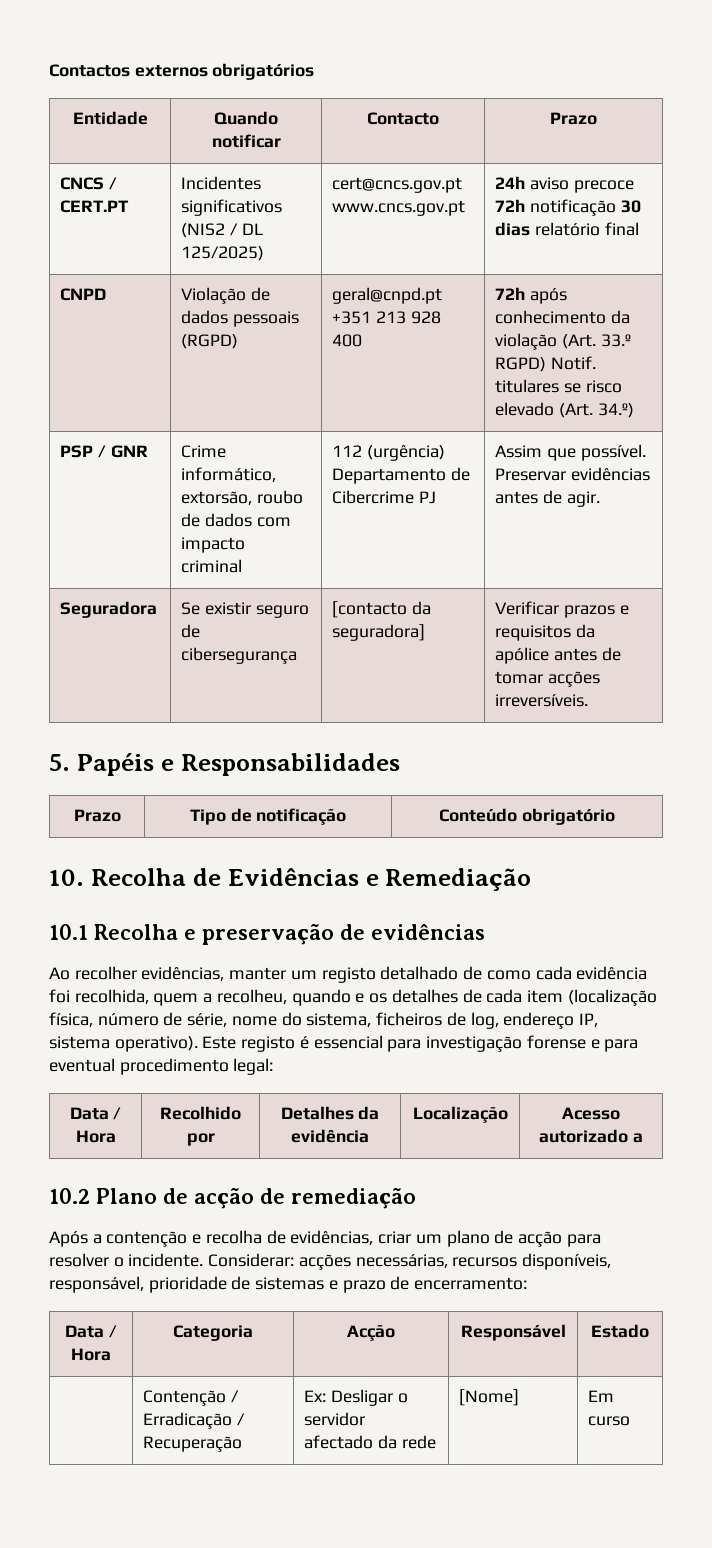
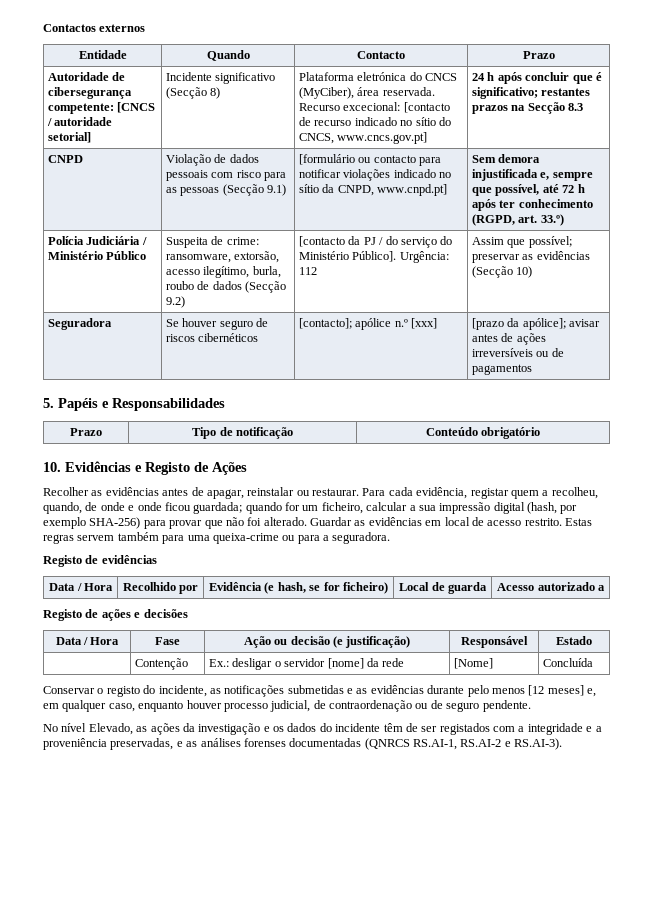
[212,63,315,80] obrigatórios -> (146, 28) none
[211,134,281,148] notificar -> (250, 55) none
[60,177,118,190] [60,200,130,213] [181,176,262,190] [181,199,283,216] [181,223,263,238] [181,246,265,261] [332,177,463,193] [332,200,466,216] [495,176,634,193] [495,199,641,216] [495,222,639,236] CNCS / CERT.PT | Incidentes significativos (NIS2 / DL 125/2025) | cert@cncs.gov.pt www.cncs.gov.pt | 24h aviso precoce 72h notificação 30 dias relatório final -> [48,72,126,81] [48,87,133,99] [48,102,156,114] [47,117,113,126] [48,132,92,143] [166,72,276,84] [166,87,221,99] [299,72,458,81] [299,87,435,99] [299,102,450,113] [299,117,451,126] [299,132,428,144] [472,72,602,84] [472,87,591,99] [472,102,584,114] Autoridade de cibersegurança competente: [CNCS / autoridade setorial] | Incidente significativo (Secção 8) | Plataforma eletrónica do CNCS (MyCiber), área reservada. Recurso excecional: [contacto de recurso indicado no sítio do CNCS, www.cncs.gov.pt] | 24 h após concluir que é significativo; restantes prazos na Secção 8.3
[181,334,239,349] [332,287,443,304] [332,311,441,324] [332,334,363,347] [495,287,568,304] [495,310,631,324] [495,333,631,350] [495,356,597,372] [495,379,622,393] [495,402,634,418] [60,445,148,458] [181,445,227,458] [181,467,277,482] [181,490,304,505] [181,513,291,527] [181,537,246,553] [181,559,243,573] [332,445,446,461] [332,467,471,484] [332,490,437,504] [495,444,646,461] [495,467,651,481] [495,490,600,507] (RGPD) | geral@cnpd.pt +351 213 928 400 | 72h após conhecimento da violação (Art. 33.º RGPD) Notif. titulares se risco elevado (Art. 34.º) // PSP / GNR | Crime informático, extorsão, roubo de dados com impacto criminal | 112 (urgência) Departamento de Cibercrime PJ | Assim que possível. Preservar evidências antes de agir. -> [211,170,287,181] [166,184,287,196] [299,154,442,166] [299,169,452,181] [299,184,448,196] [472,154,541,163] [472,169,593,181] [472,184,585,196] [472,199,593,211] [472,214,564,226] [48,236,147,245] [48,251,147,260] [166,236,259,248] [166,251,280,263] [166,266,281,278] [166,281,287,293] [166,296,186,308] [299,236,453,248] [299,251,449,263] [299,267,318,275] [472,236,572,248] [472,251,590,263] [472,266,533,278] com risco para as pessoas (Secção 9.1) | [formulário ou contacto para notificar violações indicado no sítio da CNPD, www.cnpd.pt] | Sem demora injustificada e, sempre que possível, até 72 h após ter conhecimento (RGPD, art. 33.º) // Polícia Judiciária / Ministério Público | Suspeita de crime: ransomware, extorsão, acesso ilegítimo, burla, roubo de dados (Secção 9.2) | [contacto da PJ / do serviço do Ministério Público]. Urgência: 112 | Assim que possível; preservar as evidências (Secção 10)
[205,602,252,615] existir -> [182,318,218,327] houver
[181,647,298,664] [332,601,432,618] [332,624,426,641] [495,601,629,618] [495,624,596,641] [495,647,621,664] [495,671,601,687] [495,694,589,707] cibersegurança | [contacto da seguradora] | Verificar prazos e requisitos da apólice antes de tomar acções irreversíveis. -> [166,333,259,342] [299,318,438,330] [472,318,601,330] [472,333,546,345] [472,348,564,357] [472,364,533,375] riscos cibernéticos | [contacto]; apólice n.º [xxx] | [prazo da apólice]; avisar antes de ações irreversíveis ou de pagamentos
[90,868,532,891] [49,923,485,945] [49,966,648,983] [49,989,657,1006] [49,1012,598,1029] [49,1035,639,1052] [49,1058,274,1075] Recolha de Evidências e Remediação // 10.1 Recolha e preservação de evidências // Ao recolher evidências, manter um registo detalhado de como cada evidência foi recolhida, quem a recolheu, quando e os detalhes de cada item (localização física, número de série, nome do sistema, ficheiros de log, endereço IP, sistema operativo). Este registo é essencial para investigação forense e para eventual procedimento legal: -> [65,461,247,475] [43,487,598,499] [43,502,578,514] [43,517,592,529] [43,532,391,544] [43,555,157,567] Evidências e Registo de Ações // Recolher as evidências antes de apagar, reinstalar ou restaurar. Para cada evidência, registar quem a recolheu, quando, de onde e onde ficou guardada; quando for um ficheiro, calcular a sua impressão digital (hash, por exemplo SHA-256) para provar que não foi alterado. Guardar as evidências em local de acesso restrito. Estas regras servem também para uma queixa-crime ou para a seguradora. // Registo de evidências
[280,1106,380,1120] [291,1129,369,1143] [412,1106,508,1123] [562,1107,620,1120] [539,1129,643,1143] [49,1187,416,1209] [49,1230,601,1247] [49,1253,612,1270] [49,1276,528,1293] [65,1325,117,1338] [71,1348,111,1361] [173,1325,253,1341] [347,1324,395,1341] [460,1324,566,1341] [591,1324,649,1338] [143,1390,240,1406] [143,1412,246,1429] [143,1436,243,1452] [304,1389,394,1406] Detalhes da evidência | Localização | Acesso autorizado a // 10.2 Plano de acção de remediação // Após a contenção e recolha de evidências, criar um plano de acção para resolver o incidente. Considerar: acções necessárias, recursos disponíveis, responsável, prioridade de sistemas e prazo de encerramento: // Data / Hora | Categoria | Acção | Responsável | Estado // | Contenção / Erradicação / Recuperação | Ex: Desligar -> [209,582,388,594] [399,582,487,594] [497,582,605,591] [43,609,188,621] [55,637,120,645] [155,637,180,645] [243,636,411,648] [461,636,528,648] [556,636,592,645] [135,658,189,670] [209,658,273,670] Evidência (e hash, se for ficheiro) | Local de guarda | Acesso autorizado a // Registo de ações e decisões // Data / Hora | Fase | Ação ou decisão (e justificação) | Responsável | Estado // | Contenção | Ex.: desligar
[304,1435,374,1449] afectado -> [327,658,364,669] [nome]
[588,1390,615,1402] [588,1416,631,1426] Em curso -> [543,658,594,667] [43,685,596,697] [43,700,531,712] [43,723,602,735] [43,738,563,750] Concluída // Conservar o registo do incidente, as notificações submetidas e as evidências durante pelo menos [12 meses] e, em qualquer caso, enquanto houver processo judicial, de contraordenação ou de seguro pendente. // No nível Elevado, as ações da investigação e os dados do incidente têm de ser registados com a integridade e a proveniência preservadas, e as análises forenses documentadas (QNRCS RS.AI-1, RS.AI-2 e RS.AI-3).

